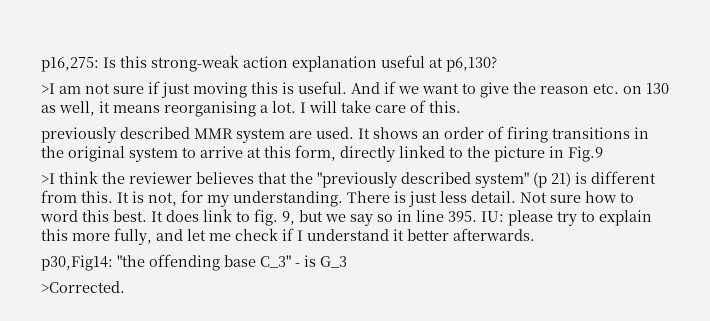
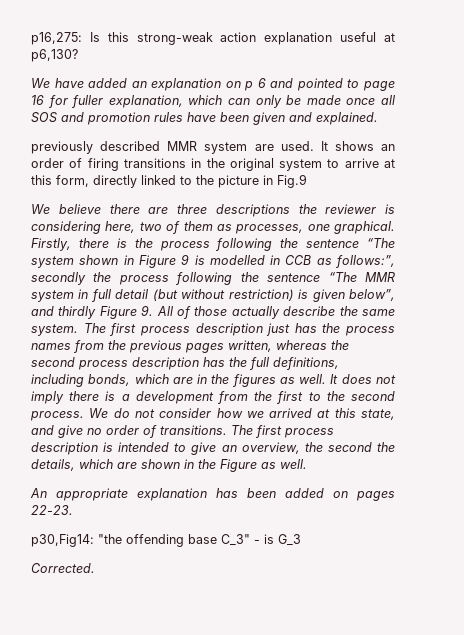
[41,81,669,98] [41,100,461,117] >I am not sure if just moving this is useful. And if we want to give the reason etc. on 130 as well, it means reorganising a lot. I will take care of this. -> [31,78,395,91] [31,95,396,108] [31,112,378,125] We have added an explanation on p 6 and pointed to page 16 for fuller explanation, which can only be made once all SOS and promotion rules have been given and explained.
[41,171,656,188] [41,190,634,207] [40,209,652,226] [41,228,535,245] >I think the reviewer believes that the "previously described system" (p 21) is different from this. It is not, for my understanding. There is just less detail. Not sure how to word this best. It does link to fig. 9, but we say so in line 395. IU: please try to explain this more fully, and let me check if I understand it better afterwards. -> [31,204,395,217] [31,221,395,234] [31,238,395,251] [31,254,396,268] [31,272,396,285] [31,289,396,302] [31,305,395,319] [31,323,395,336] [31,340,349,353] [31,357,339,370] [31,374,396,387] [31,391,395,404] [30,408,396,421] [31,425,334,438] [31,442,395,455] [31,459,307,472] [30,488,395,501] [31,505,73,515] We believe there are three descriptions the reviewer is considering here, two of them as processes, one graphical. Firstly, there is the process following the sentence “The system shown in Figure 9 is modelled in CCB as follows:”, secondly the process following the sentence “The MMR system in full detail (but without restriction) is given below”, and thirdly Figure 9. All of those actually describe the same system. The first process description just has the process names from the previous pages written, whereas the second process description has the full definitions, including bonds, which are in the figures as well. It does not imply there is a development from the first to the second process. We do not consider how we arrived at this state, and give no order of transitions. The first process description is intended to give an overview, the second the details, which are shown in the Figure as well. // An appropriate explanation has been added on pages 22-23.
[41,281,125,293] >Corrected. -> [31,563,95,573] Corrected.

